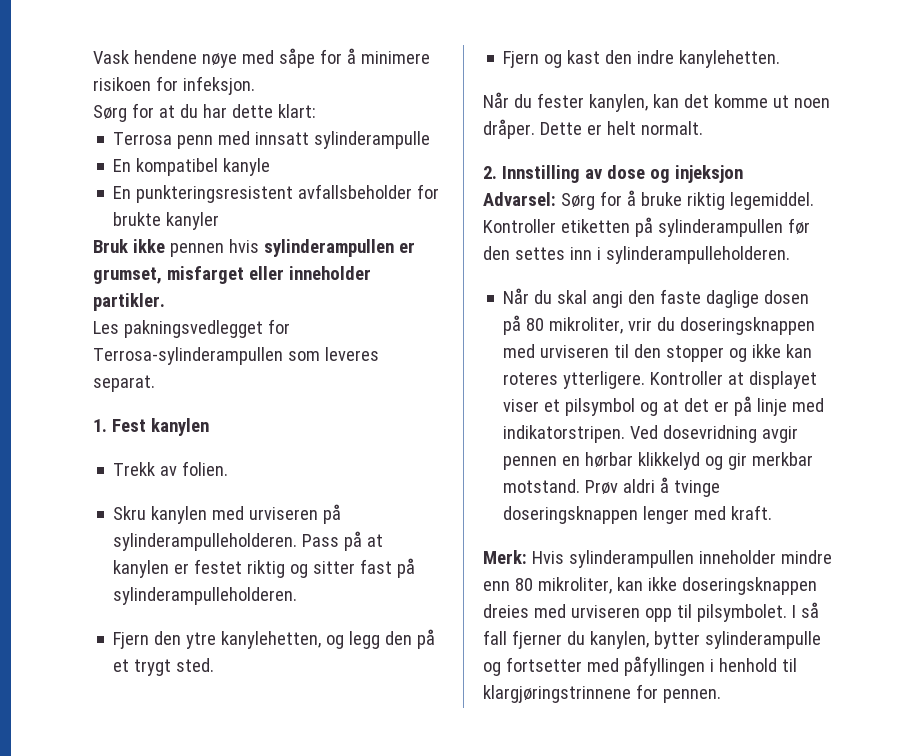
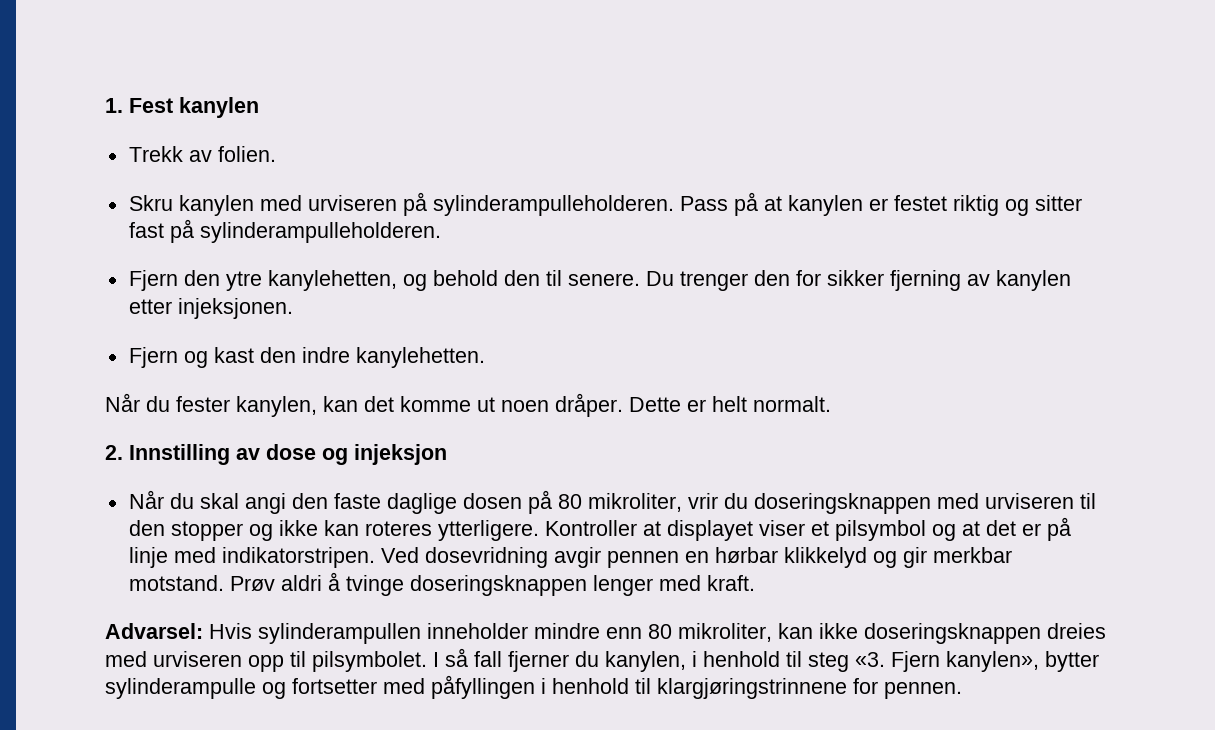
[93,48,430,68] [93,76,255,95] [93,103,316,122] [113,131,431,149] [113,158,271,176] [113,184,440,203] [113,212,220,230] [93,239,415,257] [93,266,371,284] [93,293,165,311] [93,319,290,338] [93,347,379,365] [93,375,155,392] Vask hendene nøye med såpe for å minimere risikoen for infeksjon. // Sørg for at du har dette klart: // Terrosa penn med innsatt sylinderampulle // En kompatibel kanyle // En punkteringsresistent avfallsbeholder for brukte kanyler // Bruk ikke pennen hvis sylinderampullen er grumset, misfarget eller inneholder partikler. // Les pakningsvedlegget for Terrosa-sylinderampullen som leveres separat. // -> (105, 105) none
[349,629,436,649] [113,658,215,676] legg den på et trygt sted. -> [432,270,1071,291] [128,298,293,319] behold den til senere. Du trenger den for sikker fjerning av kanylen etter injeksjonen.
[483,190,814,210] [483,217,810,237] [483,246,790,264] // Advarsel: Sørg for å bruke riktig legemiddel. Kontroller etiketten på sylinderampullen før den settes inn i sylinderampulleholderen. -> (447, 454) none
[483,550,527,564] Merk: -> [105,623,203,639] Advarsel:
(649, 640) none -> [692,651,1039,672] i henhold til steg «3. Fjern kanylen»,

